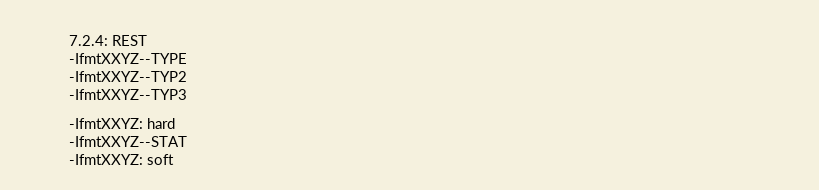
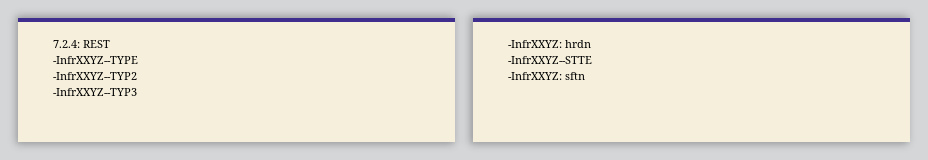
[69,53,187,64] [69,71,187,82] [69,89,187,100] [69,118,175,129] [69,136,187,147] [69,154,174,165] -IfmtXXYZ--TYPE // -IfmtXXYZ--TYP2 // -IfmtXXYZ--TYP3 // -IfmtXXYZ: hard // -IfmtXXYZ--STAT // -IfmtXXYZ: soft -> [53,56,138,64] [53,72,137,80] [53,88,137,96] [508,40,591,48] [508,56,592,64] [508,72,585,80] -InfrXXYZ--TYPE // -InfrXXYZ--TYP2 // -InfrXXYZ--TYP3 // -InfrXXYZ: hrdn // -InfrXXYZ--STTE // -InfrXXYZ: sftn

